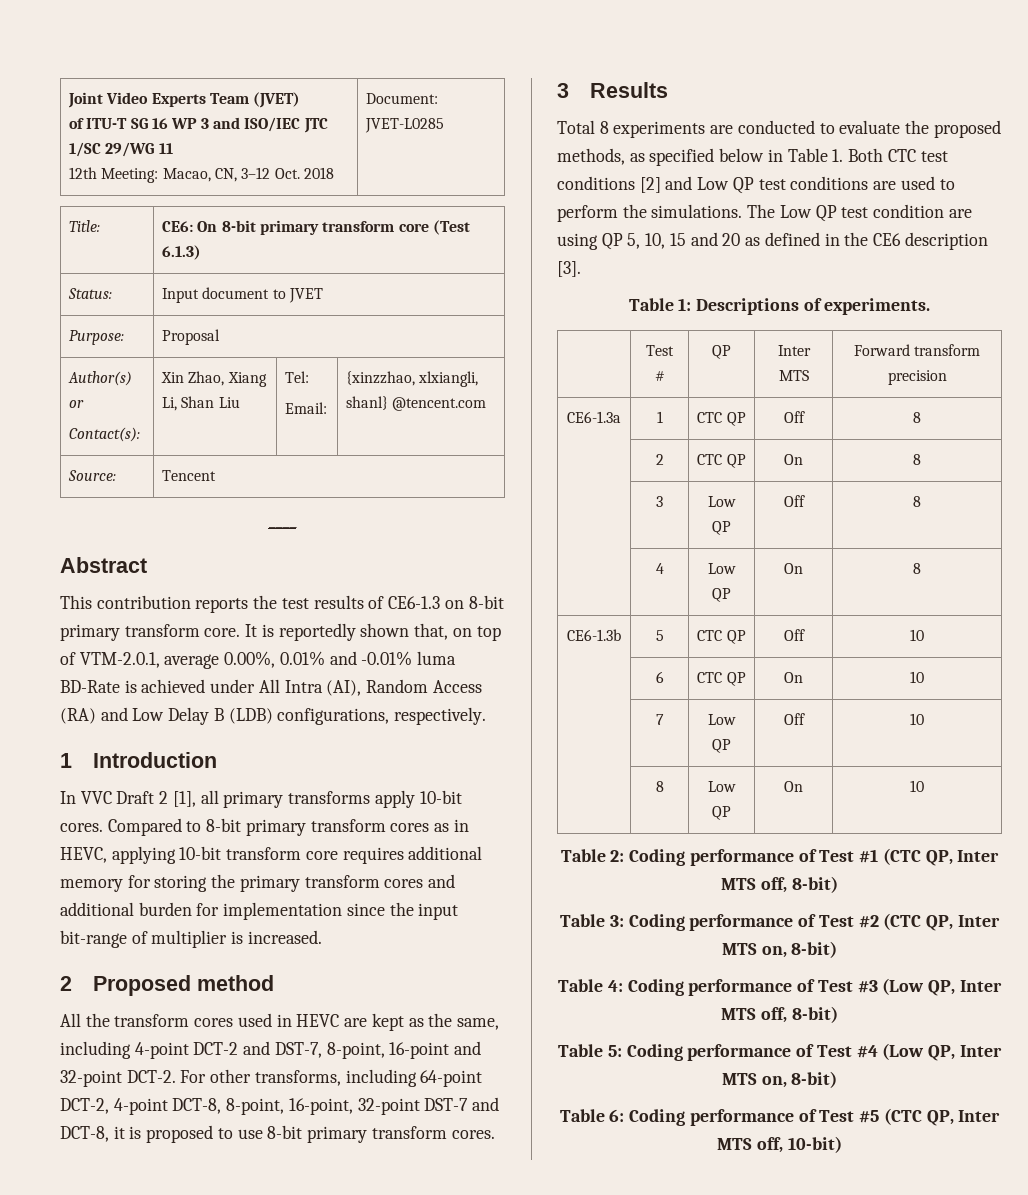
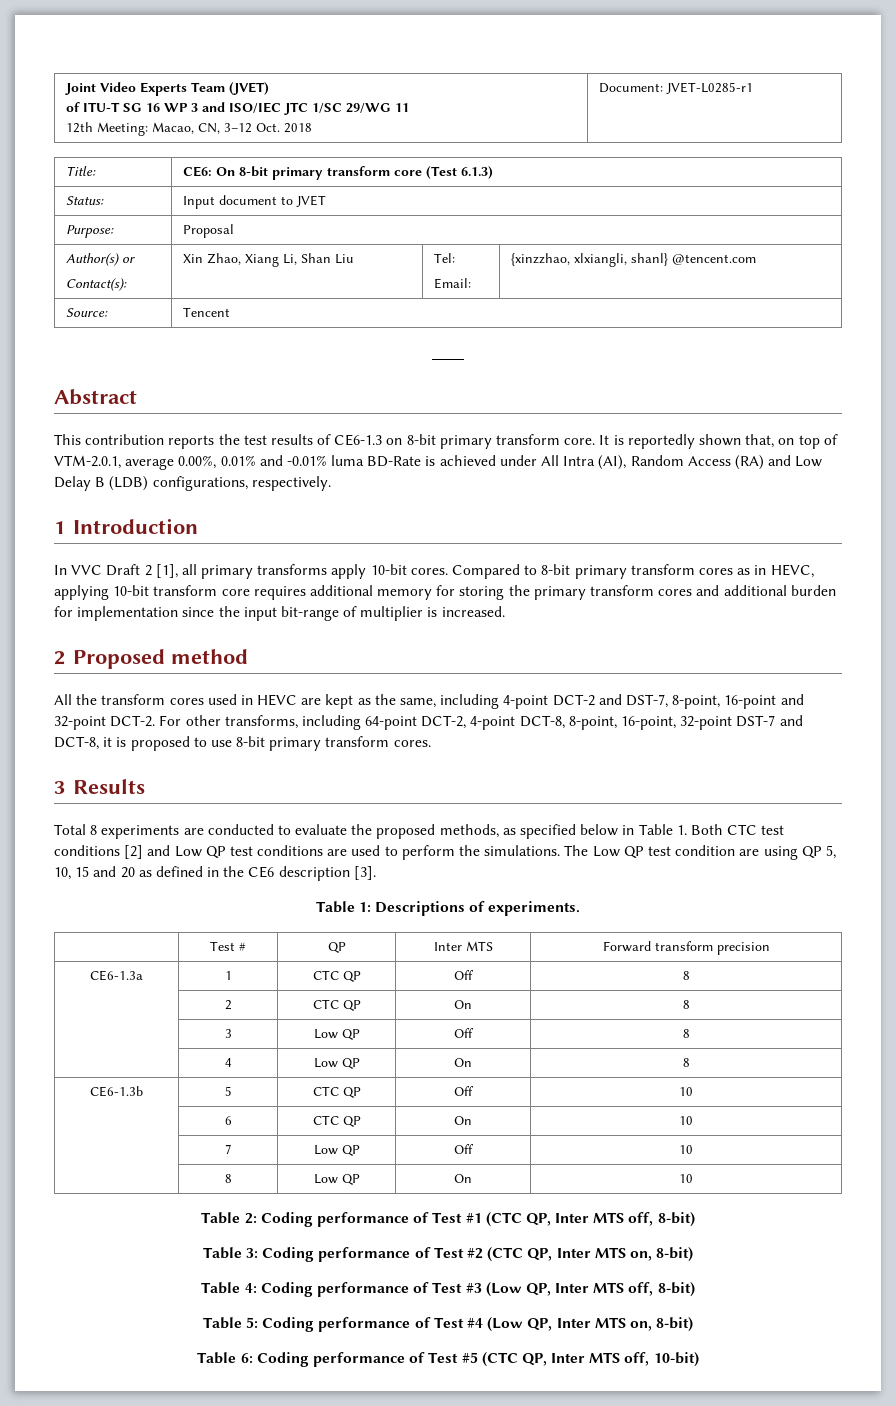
[365,118,445,133] JVET-L0285 -> [665,82,753,94] JVET-L0285-r1

